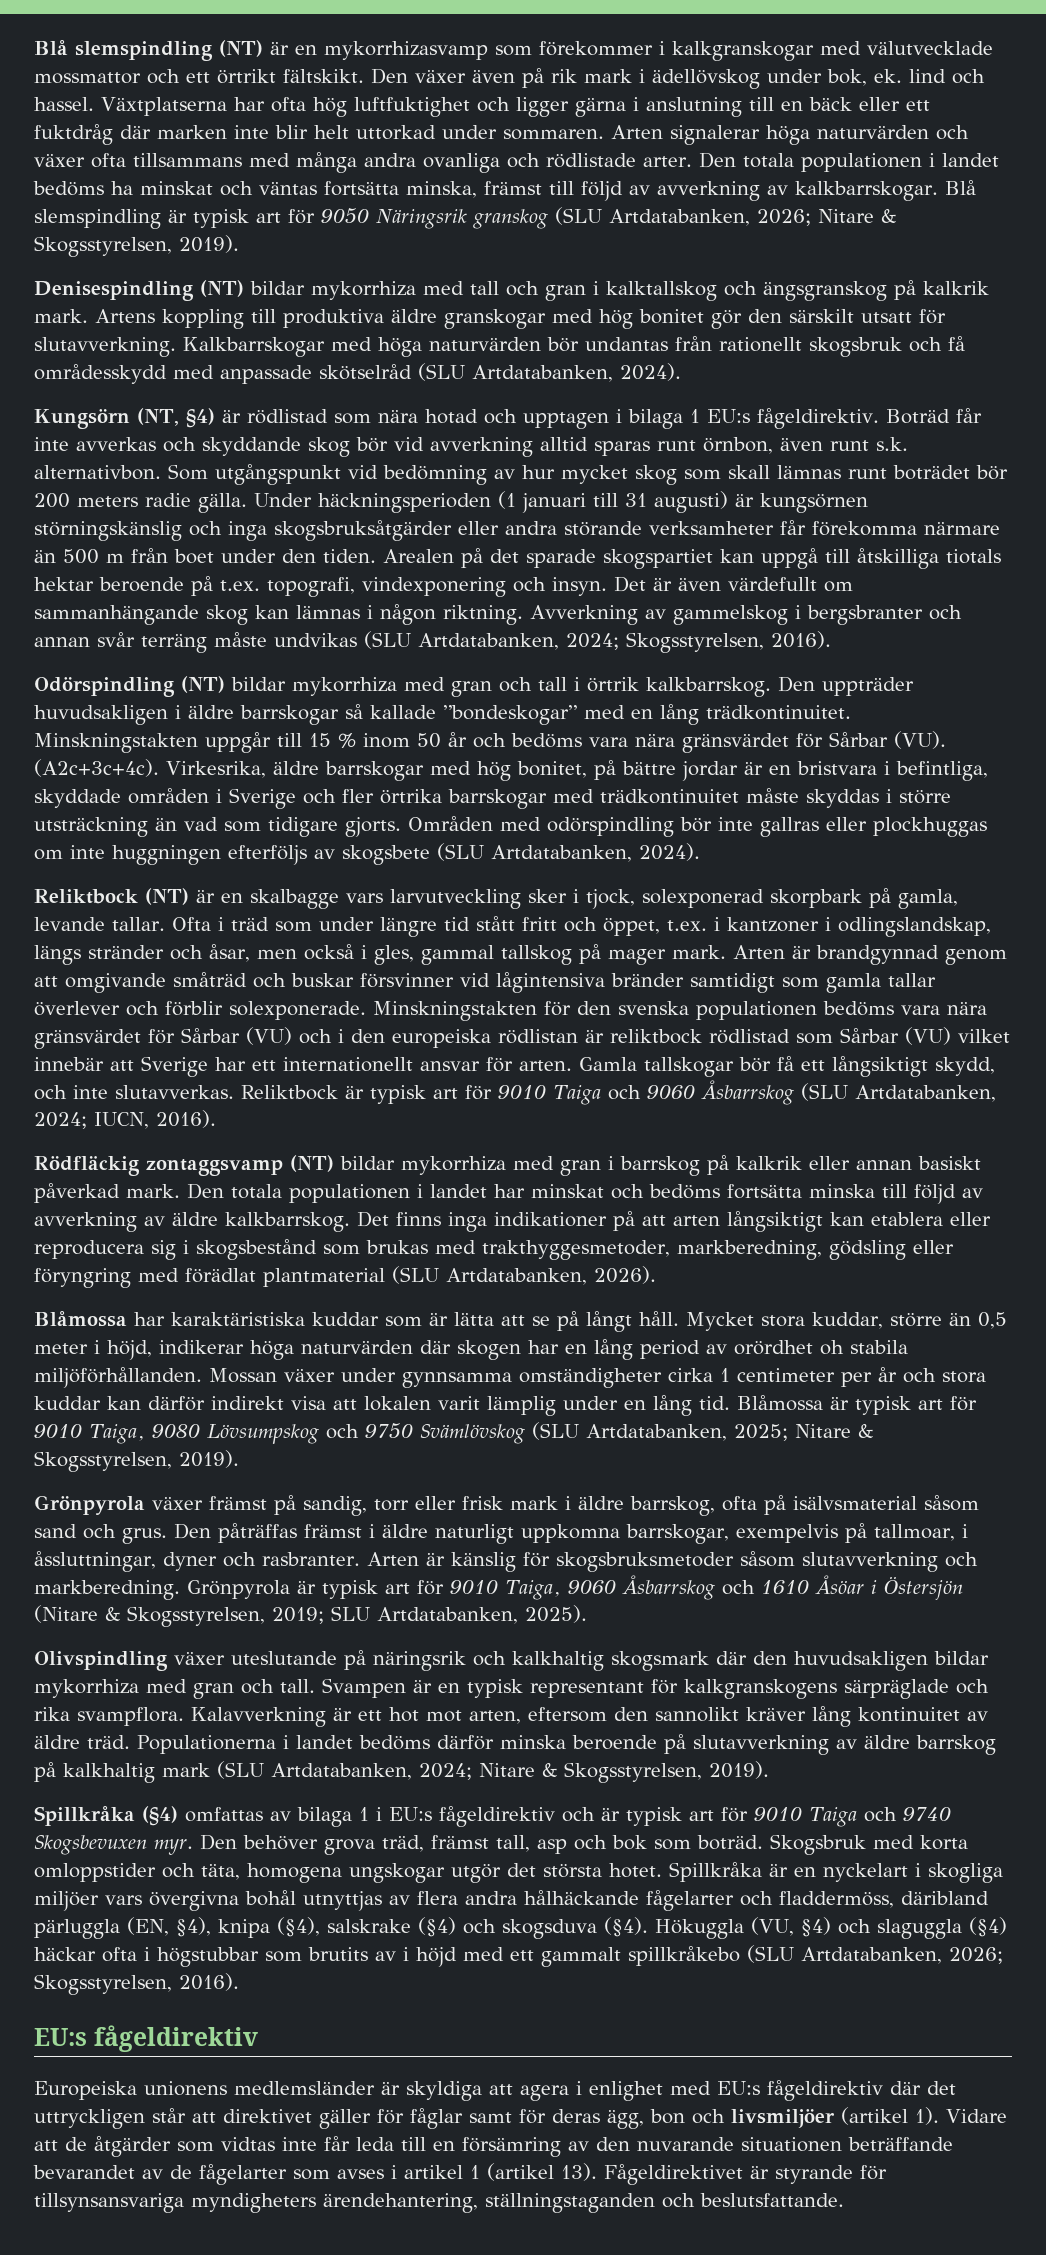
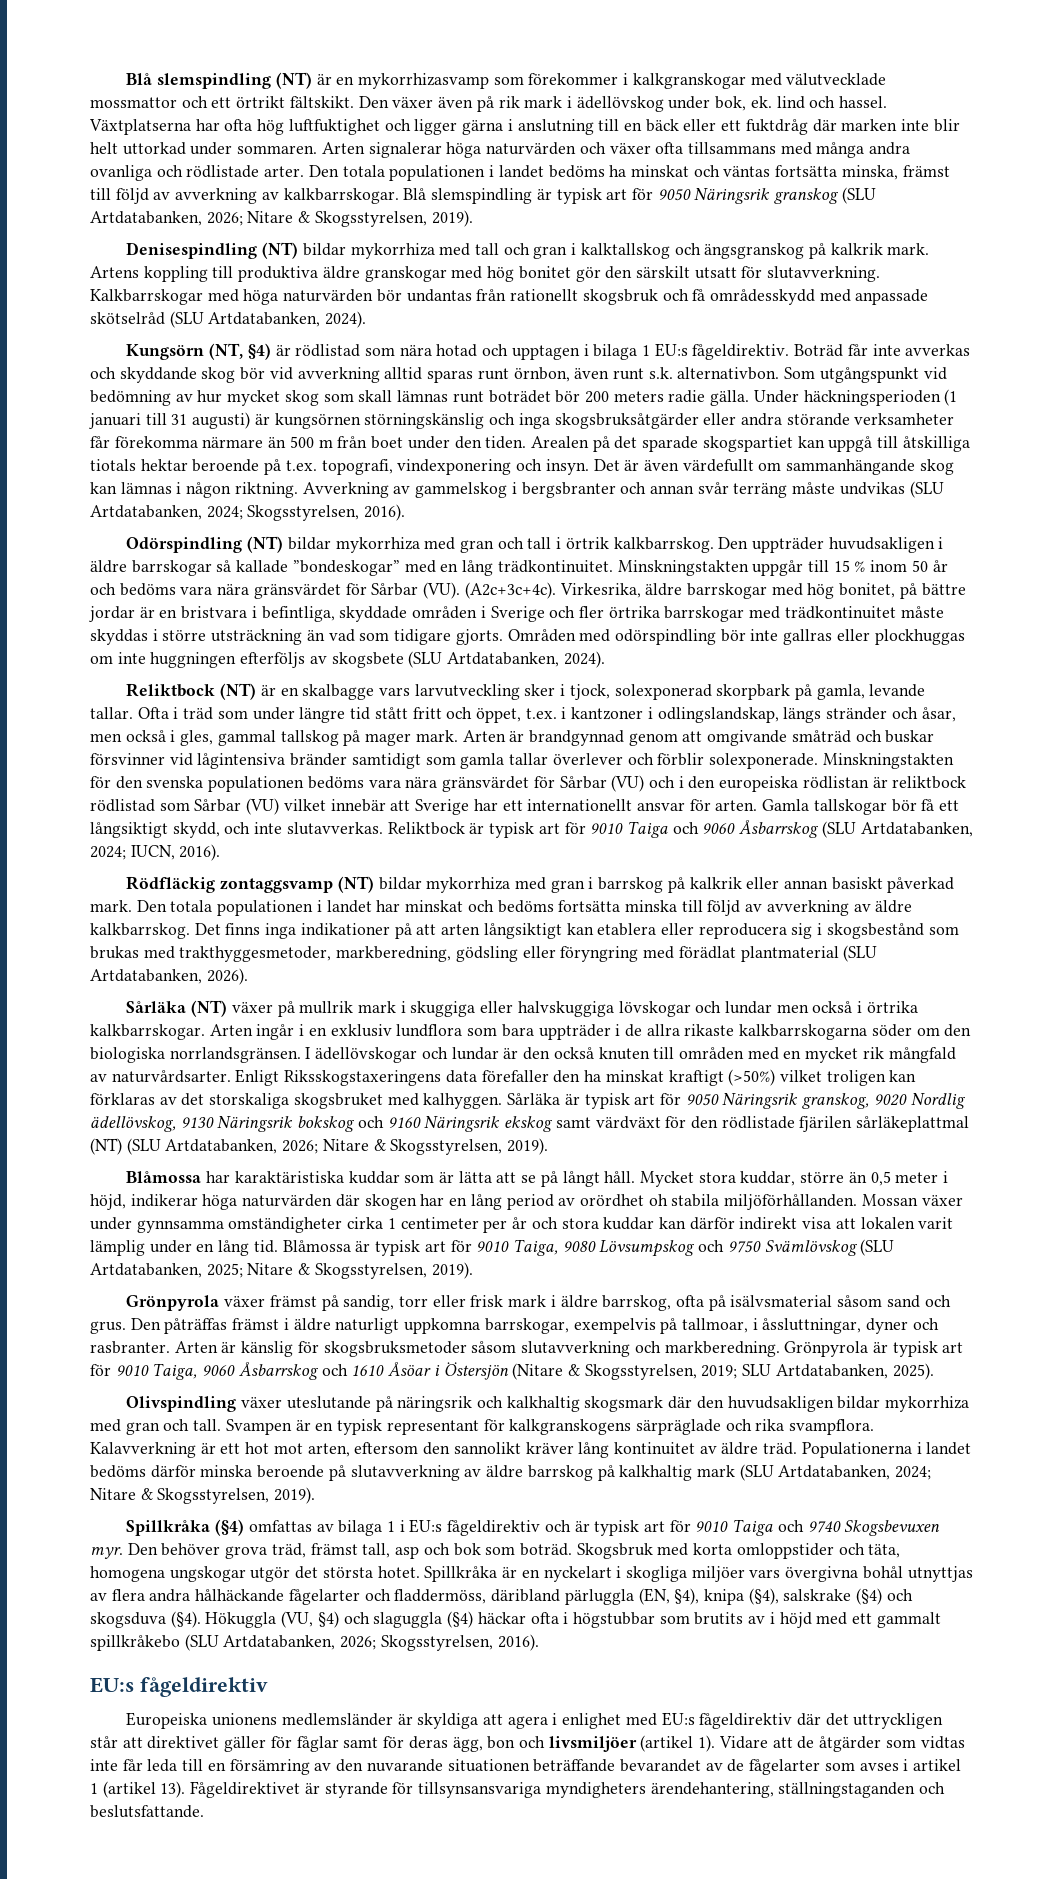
(656, 1275) none -> [126,1000,918,1017] [90,1024,972,1040] [90,1047,956,1063] [90,1069,917,1086] [90,1093,966,1109] [90,1116,970,1132] [90,1138,549,1155] // Sårläka (NT) växer på mullrik mark i skuggiga eller halvskuggiga lövskogar och lundar men också i örtrika kalkbarrskogar. Arten ingår i en exklusiv lundflora som bara uppträder i de allra rikaste kalkbarrskogarna söder om den biologiska norrlandsgränsen. I ädellövskogar och lundar är den också knuten till områden med en mycket rik mångfald av naturvårdsarter. Enligt Riksskogstaxeringens data förefaller den ha minskat kraftigt (>50%) vilket troligen kan förklaras av det storskaliga skogsbruket med kalhyggen. Sårläka är typisk art för 9050 Näringsrik granskog, 9020 Nordlig ädellövskog, 9130 Näringsrik bokskog och 9160 Näringsrik ekskog samt värdväxt för den rödlistade fjärilen sårläkeplattmal (NT) (SLU Artdatabanken, 2026; Nitare & Skogsstyrelsen, 2019).

